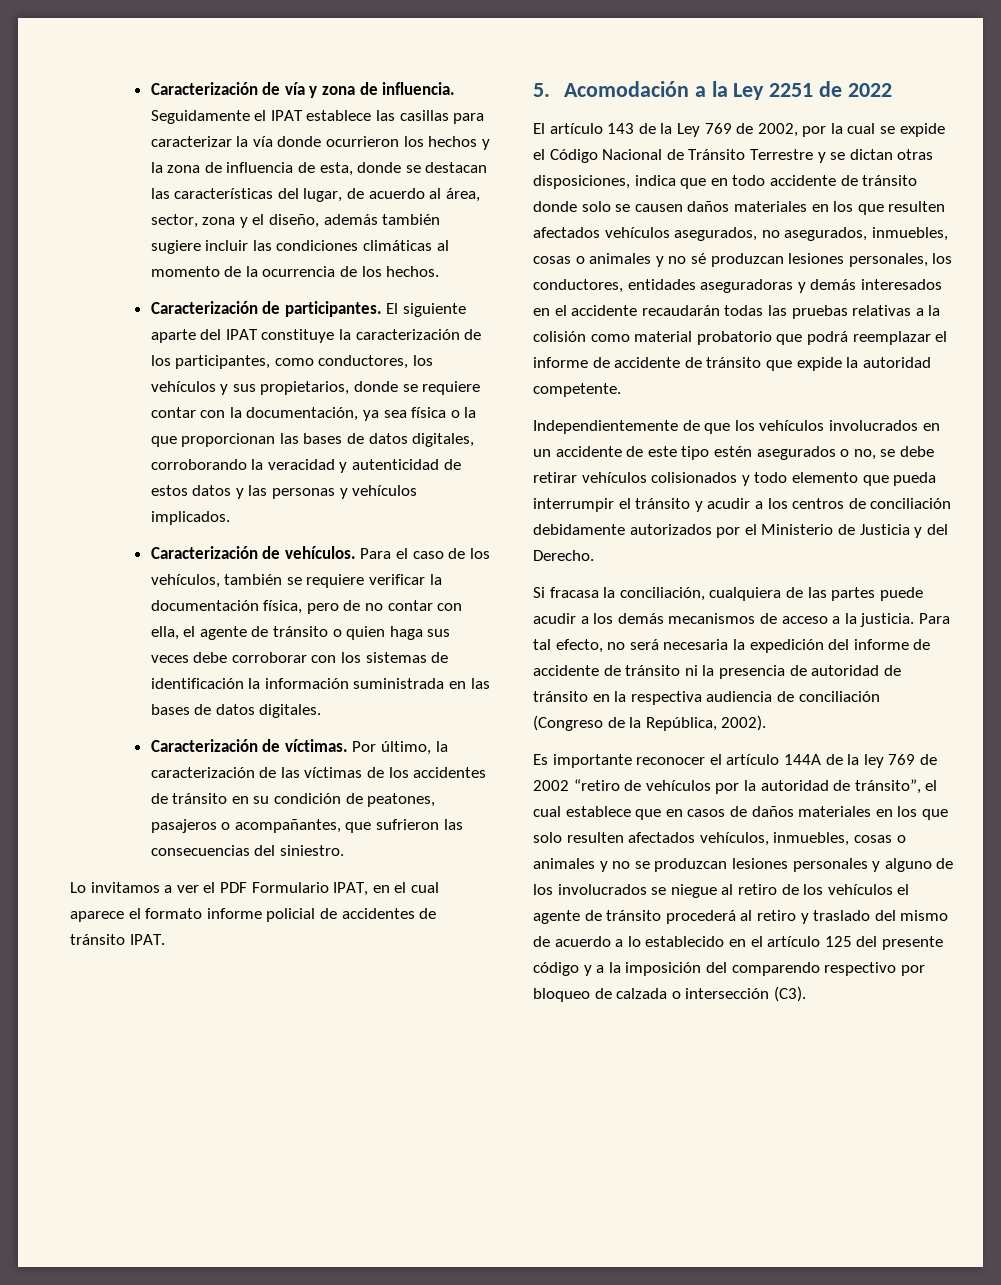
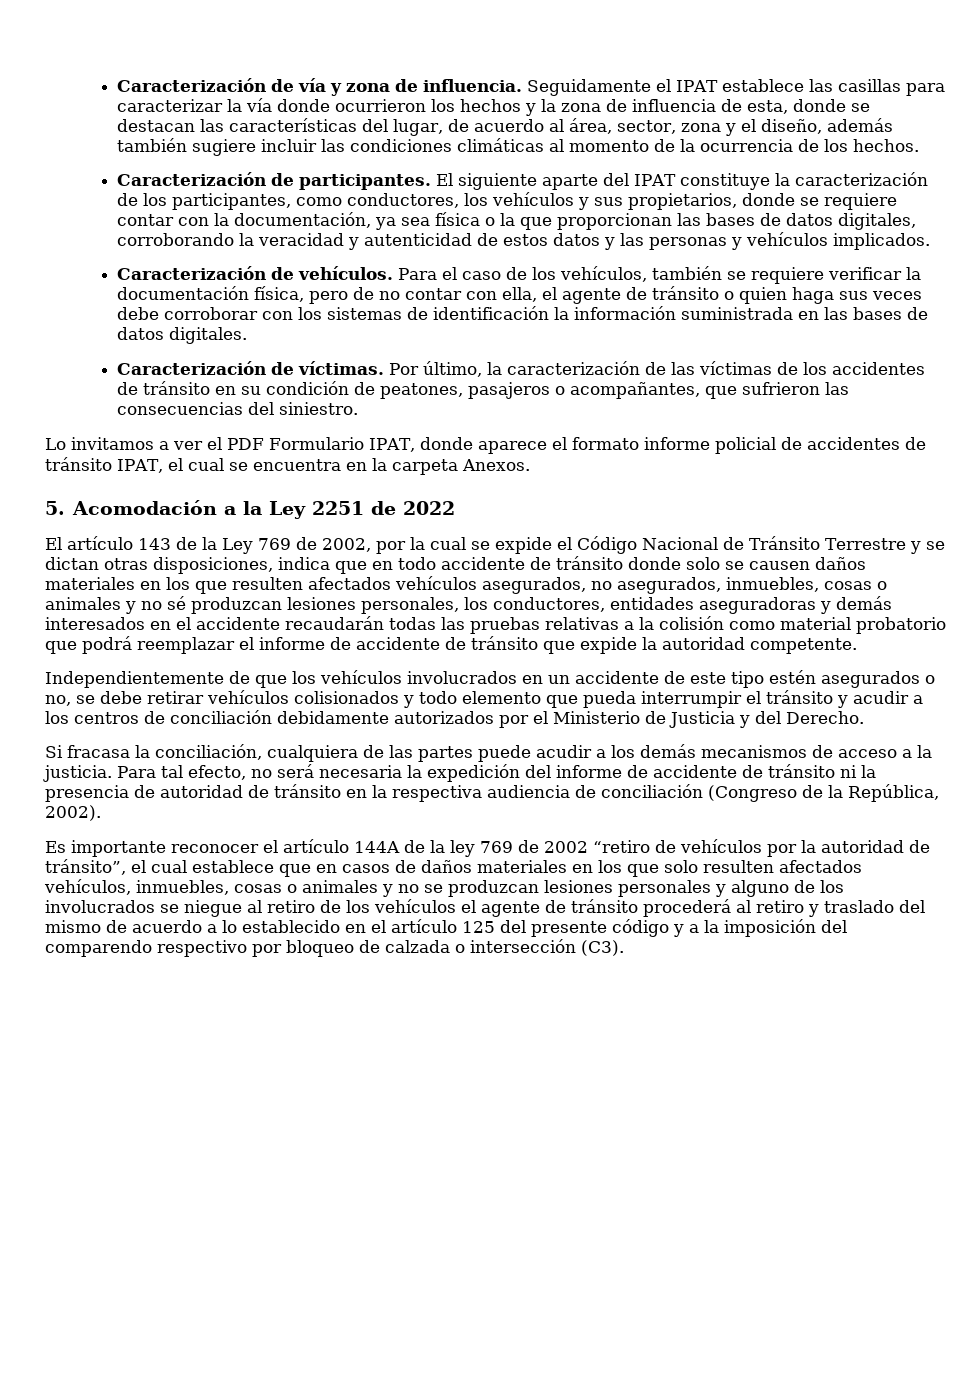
[372,882,439,893] en el cual -> [419,437,473,450] donde
[129,934,165,945] IPAT. -> [117,458,530,475] IPAT, el cual se encuentra en la carpeta Anexos.

